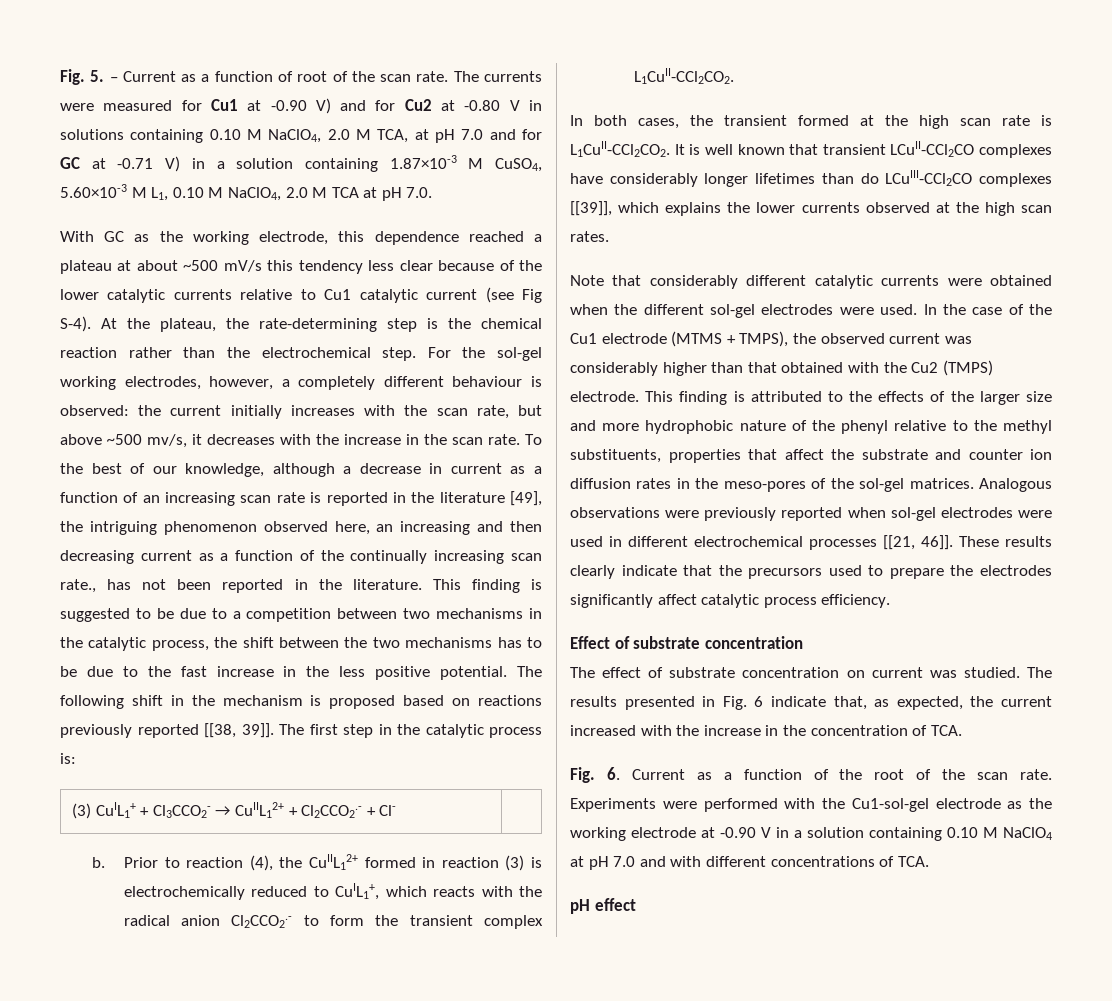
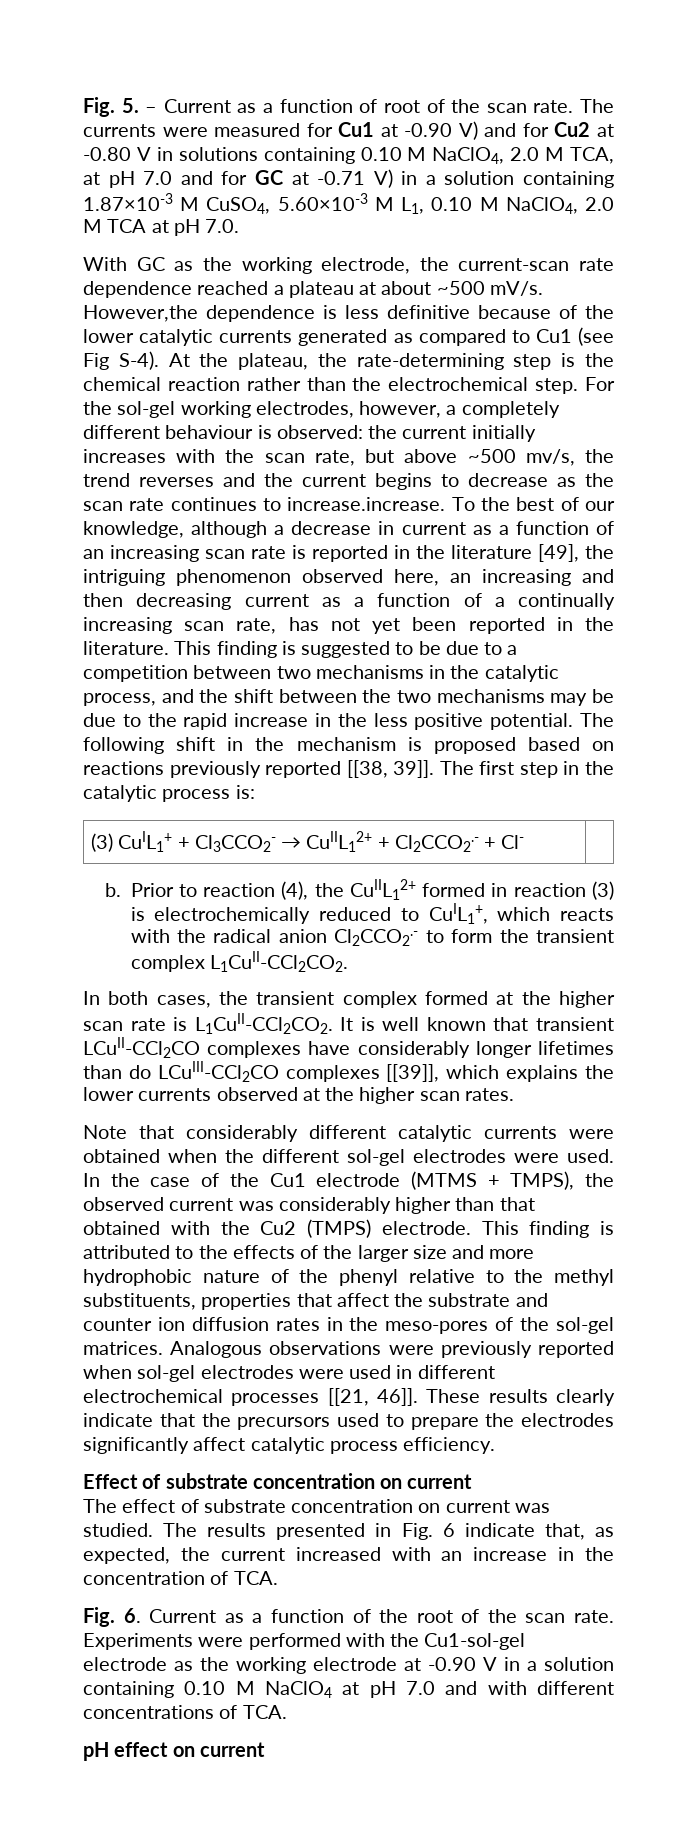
[338,231,365,242] this -> [419,257,614,271] the current-scan rate
[223,260,433,274] mV/s this tendency less clear -> [489,281,543,296] [83,305,470,322] mV/s. However,the dependence is less definitive
[240,289,478,303] relative to Cu1 catalytic current -> [298,329,572,346] generated as compared to Cu1
[192,434,520,445] it decreases with the increase in the scan rate. -> [585,449,614,463] [83,473,614,490] [83,497,446,511] the trend reverses and the current begins to decrease as the scan rate continues to increase.increase.
[320,550,344,561] the -> [494,597,505,607] a
[60,579,96,593] rate., -> [236,618,277,634] rate,
(167, 584) none -> [372,618,401,634] yet
(209, 645) none -> [161,689,194,703] and
[497,637,542,648] has to -> [550,693,588,706] may
[180,666,207,677] fast -> [183,713,228,730] rapid
(787, 120) none -> [342,991,417,1008] complex
[919,115,949,129] high -> [559,991,615,1008] higher
[984,202,1015,216] high -> [359,1087,416,1104] higher
(803, 642) none -> [380,1474,473,1489] on current
[676,725,700,736] the -> [441,1551,463,1561] an
(636, 904) none -> [172,1742,265,1757] on current

